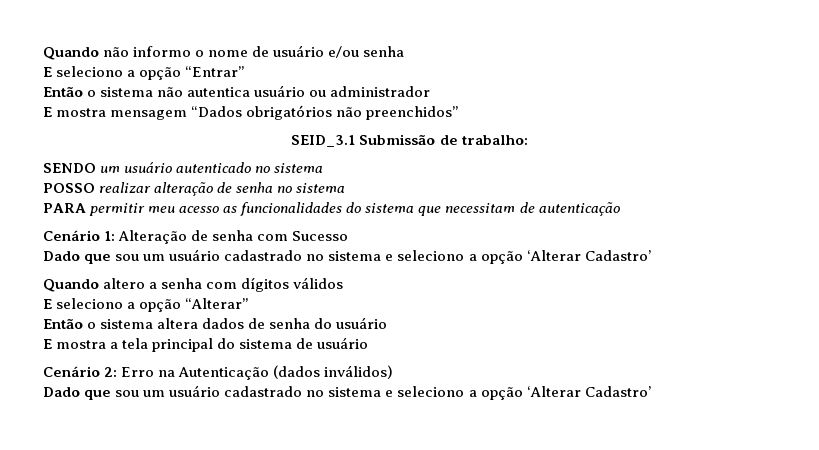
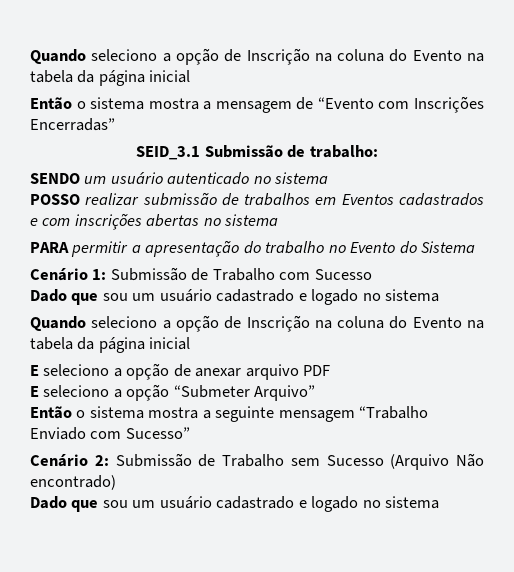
[43,45,405,60] [43,66,245,80] [43,85,431,97] [43,105,459,120] Quando não informo o nome de usuário e/ou senha // E seleciono a opção “Entrar” // Então o sistema não autentica usuário ou administrador // E mostra mensagem “Dados obrigatórios não preenchidos” -> [30,48,485,65] [30,70,191,86] [30,96,484,113] [30,118,115,131] Quando seleciono a opção de Inscrição na coluna do Evento na tabela da página inicial // Então o sistema mostra a mensagem de “Evento com Inscrições Encerradas”
[154,182,346,196] [43,202,620,216] alteração de senha no sistema // PARA permitir meu acesso as funcionalidades do sistema que necessitam de autenticação -> [142,192,484,206] [30,213,279,230] [30,240,476,257] submissão de trabalhos em Eventos cadastrados e com inscrições abertas no sistema // PARA permitir a apresentação do trabalho no Evento do Sistema
[118,230,254,244] Alteração de senha -> [110,267,275,281] Submissão de Trabalho
[306,250,651,264] [43,277,344,292] [43,298,249,312] [43,317,388,329] [43,337,369,352] [43,365,394,380] [43,385,651,400] no sistema e seleciono a opção ‘Alterar Cadastro’ // Quando altero a senha com dígitos válidos // E seleciono a opção “Alterar” // Então o sistema altera dados de senha do usuário // E mostra a tela principal do sistema de usuário // Cenário 2: Erro na Autenticação (dados inválidos) // Dado que sou um usuário cadastrado no sistema e seleciono a opção ‘Alterar Cadastro’ -> [298,289,440,305] [30,315,485,332] [30,337,191,353] [30,363,331,380] [30,384,316,401] [30,406,429,422] [30,427,190,440] [30,453,484,470] [30,475,116,490] [30,496,440,512] e logado no sistema // Quando seleciono a opção de Inscrição na coluna do Evento na tabela da página inicial // E seleciono a opção de anexar arquivo PDF // E seleciono a opção “Submeter Arquivo” // Então o sistema mostra a seguinte mensagem “Trabalho Enviado com Sucesso” // Cenário 2: Submissão de Trabalho sem Sucesso (Arquivo Não encontrado) // Dado que sou um usuário cadastrado e logado no sistema

